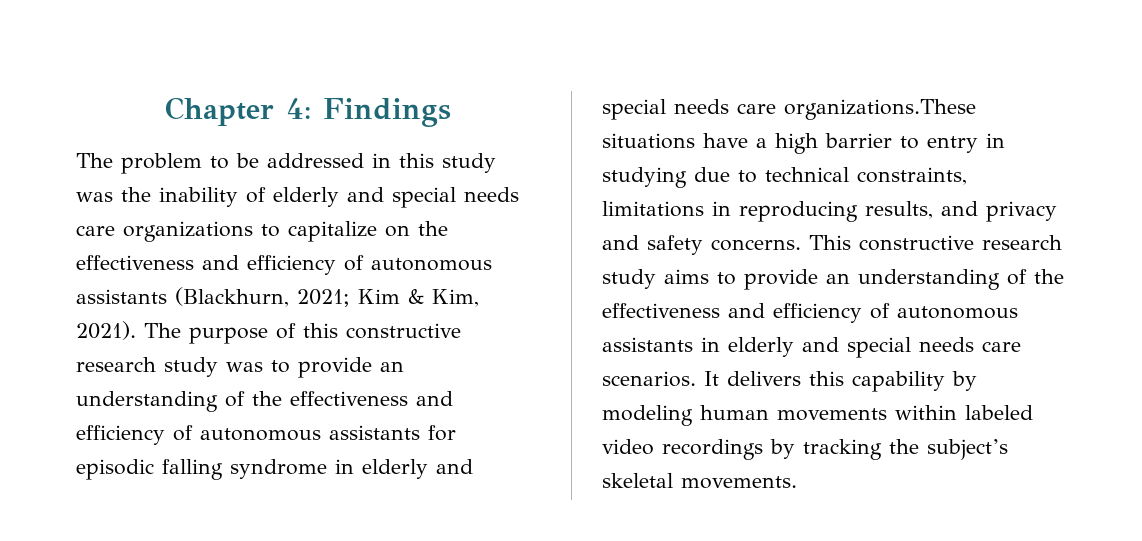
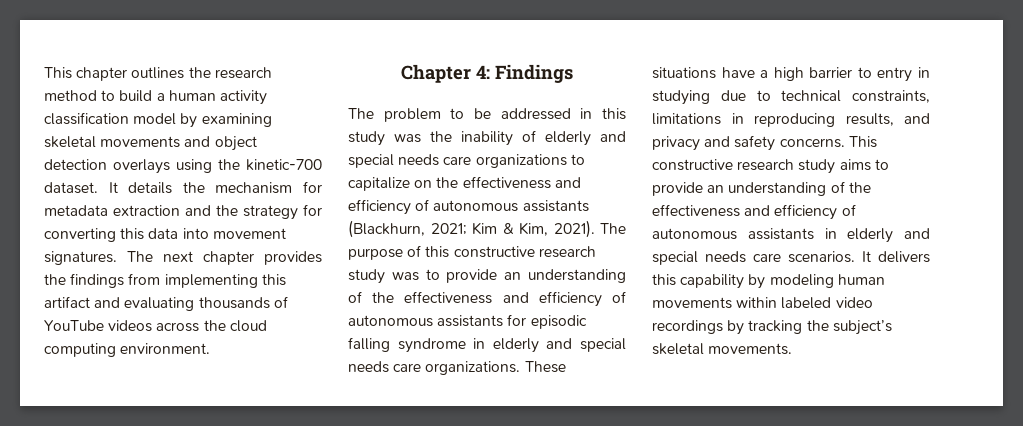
(165, 111) none -> [44,67,272,81] [44,90,267,105] [44,112,272,128] [44,136,257,151] [44,159,322,174] [44,181,322,194] [44,204,322,220] [44,228,286,242] [44,251,322,265] [44,273,286,288] [44,296,288,311] [44,320,267,332] [44,343,211,357] This chapter outlines the research method to build a human activity classification model by examining skeletal movements and object detection overlays using the kinetic-700 dataset. It details the mechanism for metadata extraction and the strategy for converting this data into movement signatures. The next chapter provides the findings from implementing this artifact and evaluating thousands of YouTube videos across the cloud computing environment. //
[784,99,976,120] organizations.These -> [425,361,566,375] organizations. These

